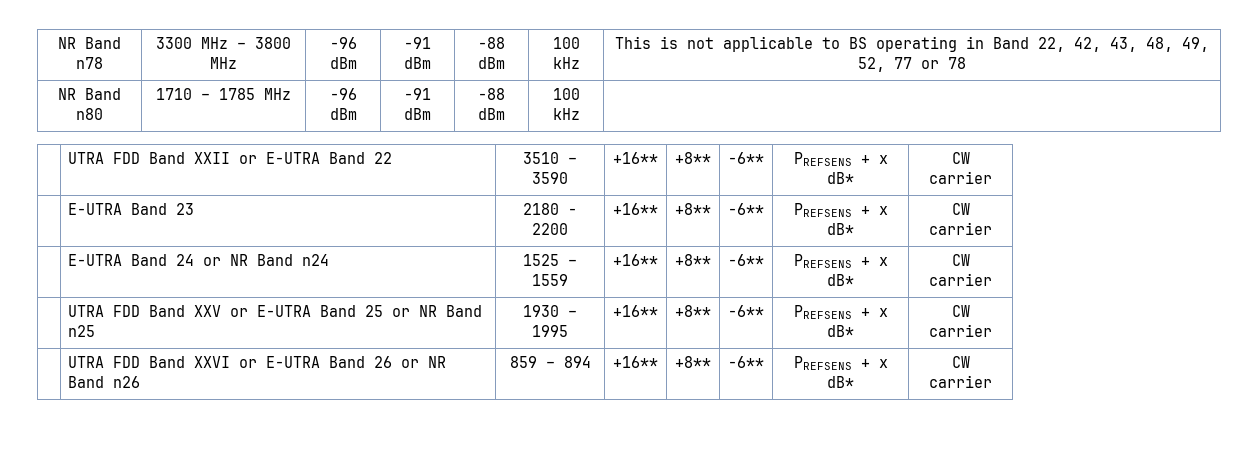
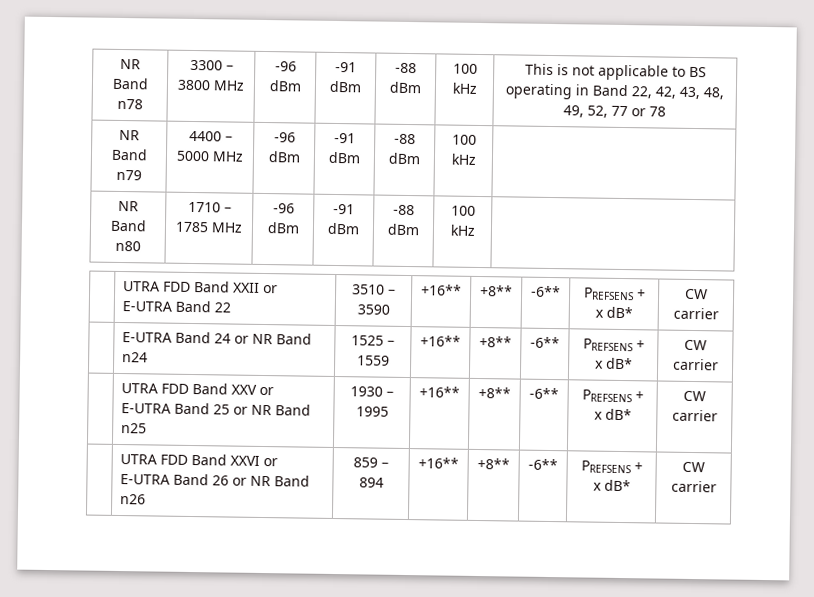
[201,37,228,49] MHz -> (223, 65) none
(966, 63) none -> [119,129,140,141] [110,148,148,161] [115,169,142,181] [188,130,233,142] [176,150,244,162] [273,132,296,143] [267,151,301,163] [334,132,356,144] [328,151,361,164] [394,133,416,145] [388,152,421,165] [451,134,477,145] [450,153,477,165] // NR Band n79 | 4400 – 5000 MHz | -96 dBm | -91 dBm | -88 dBm | 100 kHz |
[68,203,195,215] [523,203,577,215] [532,223,568,235] [613,203,658,215] [675,203,711,215] [728,203,764,215] [793,203,888,217] [827,223,854,235] [951,203,970,215] [929,222,992,235] // | E-UTRA Band 23 | 2180 - 2200 | +16** | +8** | -6** | PREFSENS + x dB* | CW carrier -> (719, 313) none

